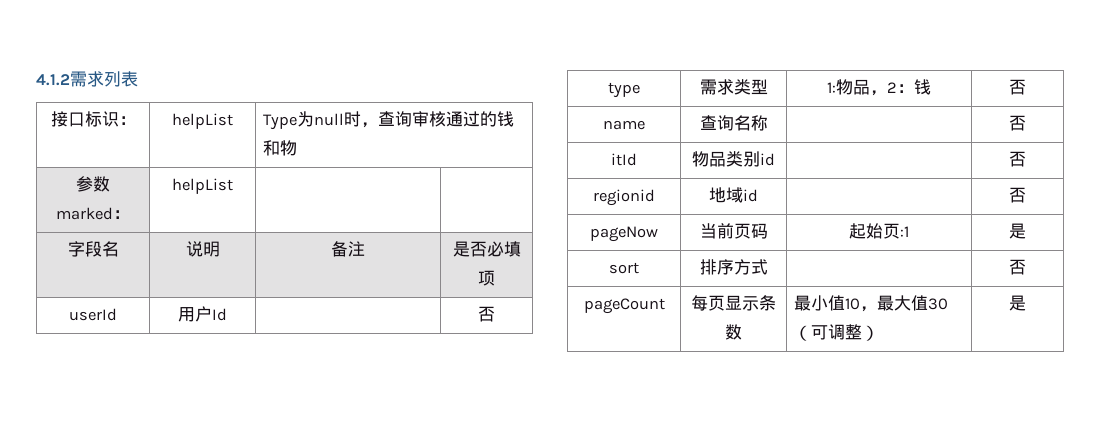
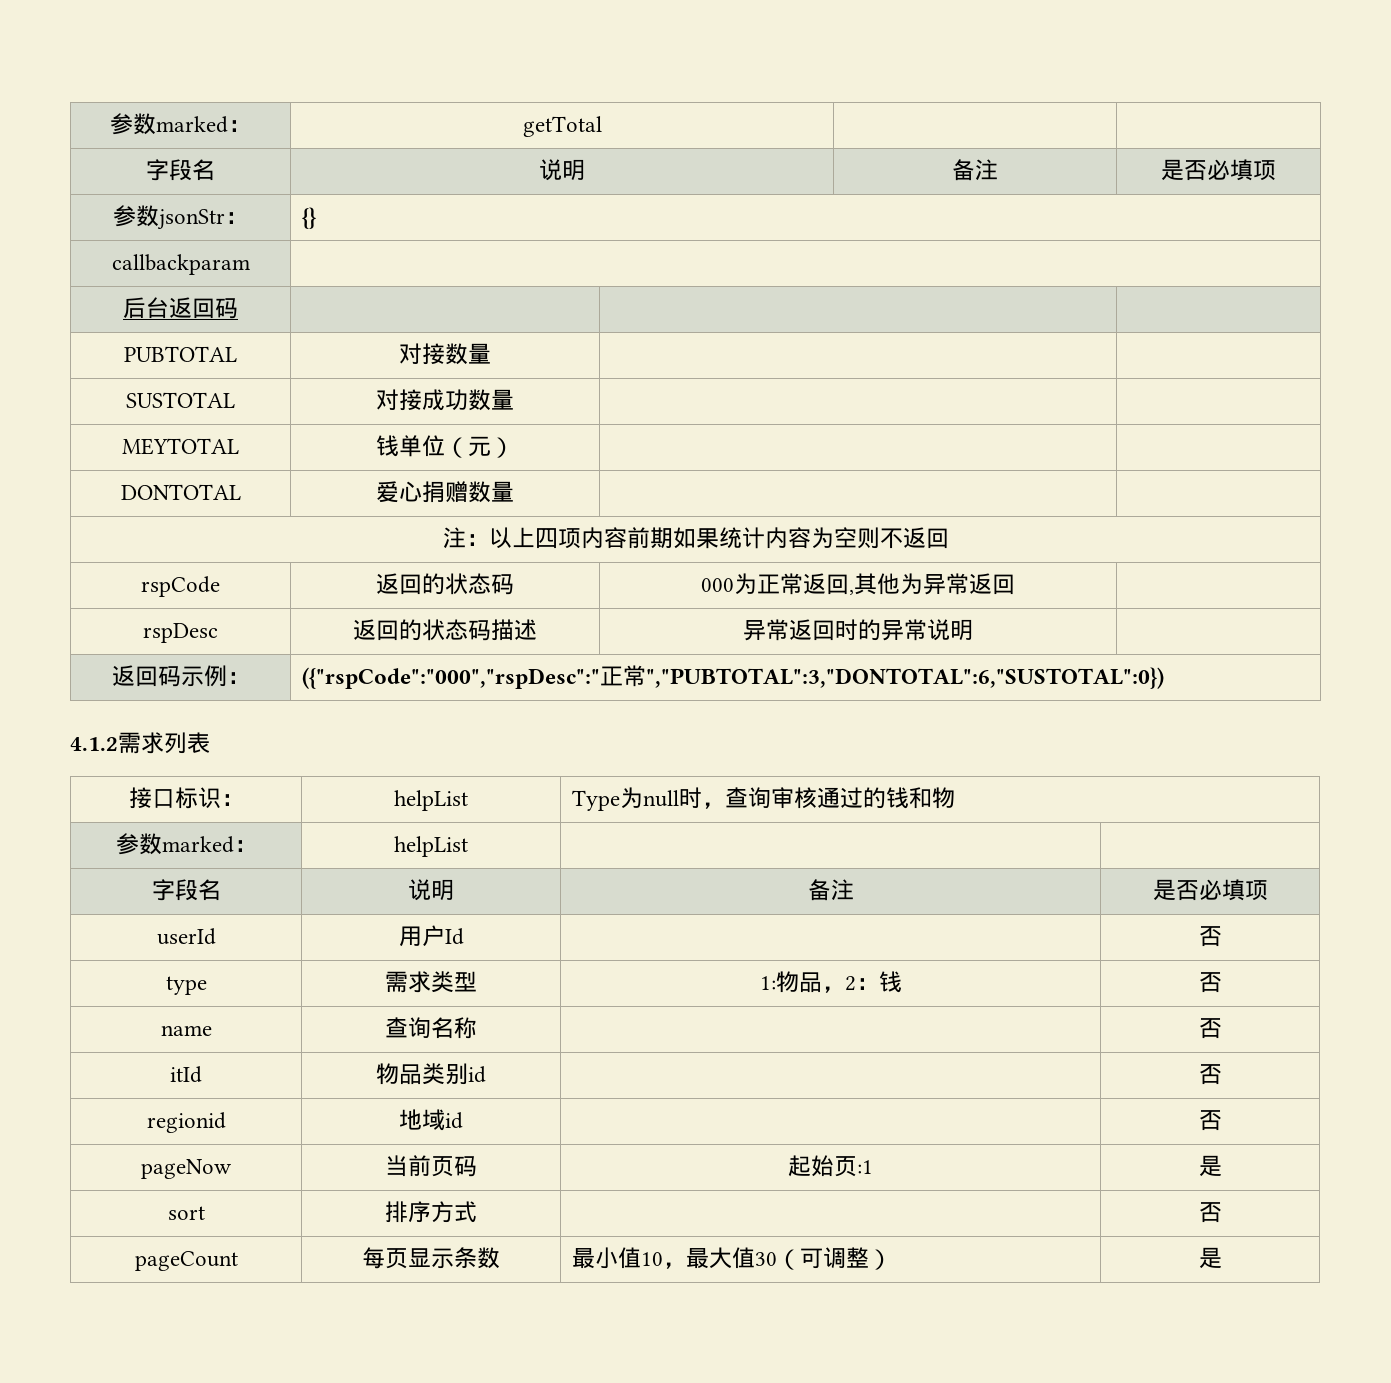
(36, 80) none -> [110,113,251,135] [522,116,602,137] [146,159,215,181] [539,159,585,181] [951,159,998,181] [1161,159,1276,181] [113,205,248,230] [302,207,317,229] [111,254,250,275] [123,297,238,319] [124,346,237,362] [399,343,491,365] [126,392,235,408] [376,389,514,411] [122,438,239,455] [376,435,514,458] [120,484,241,500] [376,481,514,503] [442,527,949,549] [141,576,220,597] [376,573,514,595] [700,573,1015,595] [143,623,218,643] [353,619,537,641] [742,619,973,641] [111,665,250,687] [302,665,1165,689] 参数marked： | getTotal | | // 字段名 | 说明 | 备注 | 是否必填项 // 参数jsonStr： | {} // callbackparam | // 后台返回码 | | | // PUBTOTAL | 对接数量 | | // SUSTOTAL | 对接成功数量 | | // MEYTOTAL | 钱单位（元） | | // DONTOTAL | 爱心捐赠数量 | | // 注：以上四项内容前期如果统计内容为空则不返回 // rspCode | 返回的状态码 | 000为正常返回,其他为异常返回 | // rspDesc | 返回的状态码描述 | 异常返回时的异常说明 | // 返回码示例： | ({"rspCode":"000","rspDesc":"正常","PUBTOTAL":3,"DONTOTAL":6,"SUSTOTAL":0}) //

